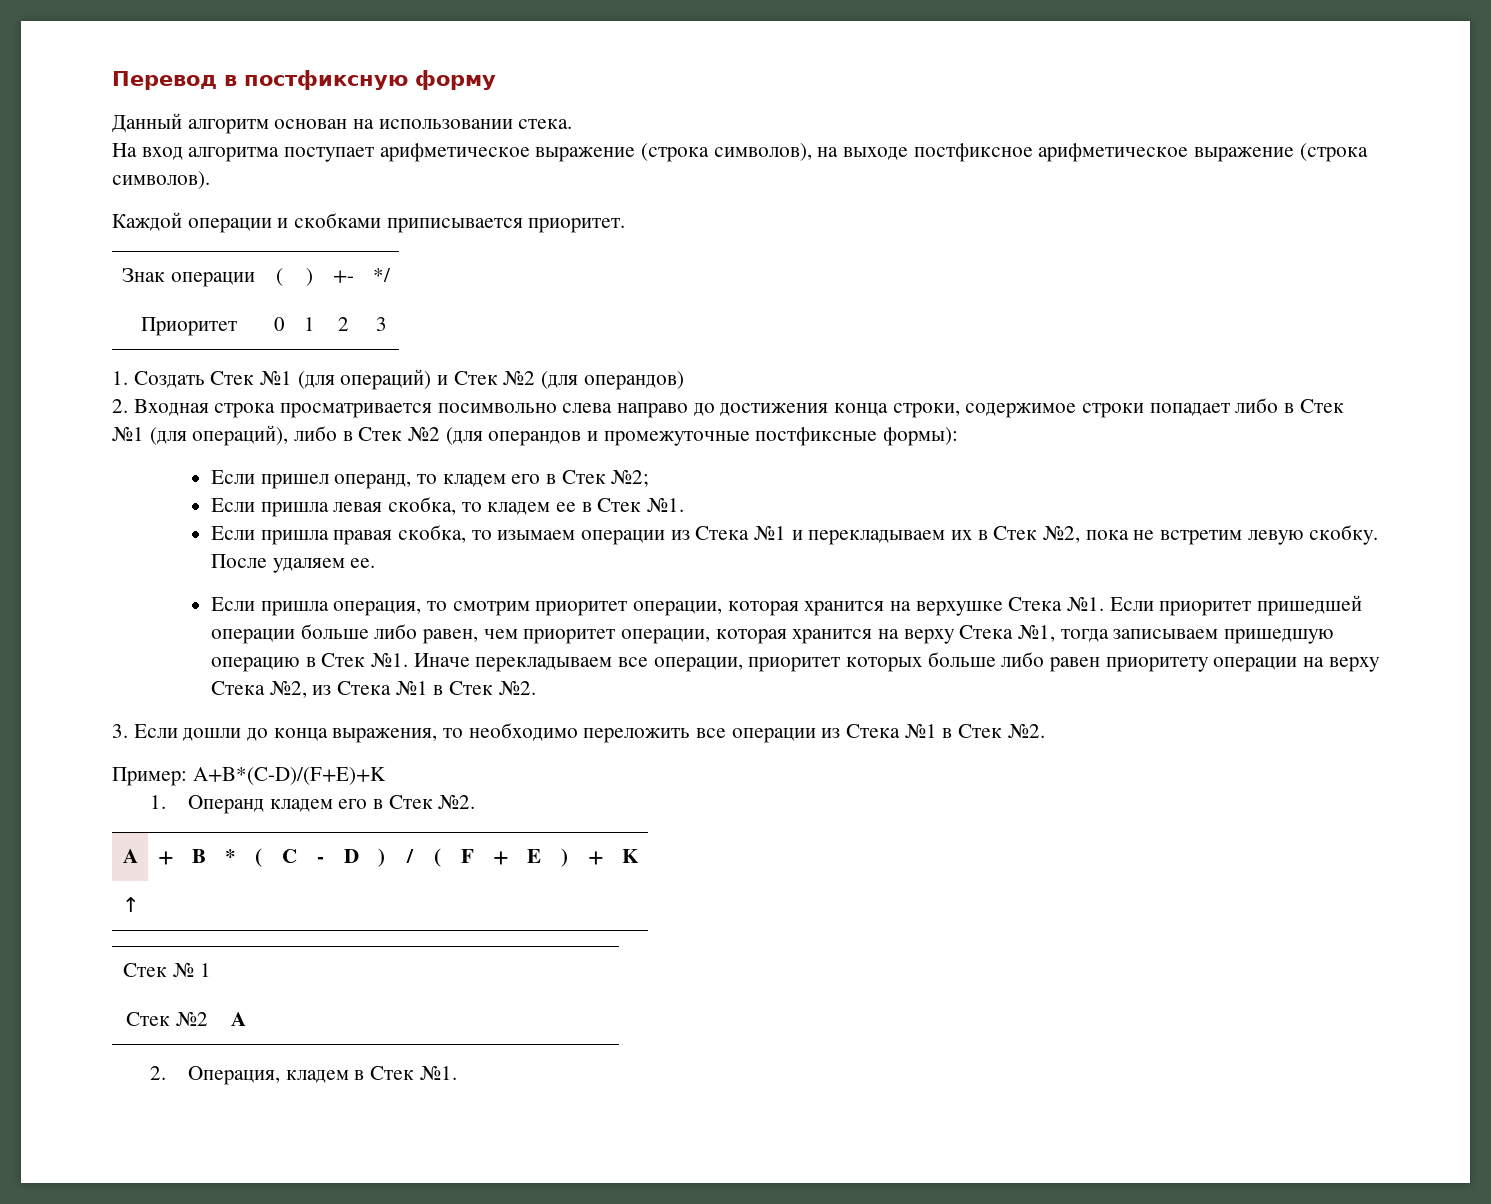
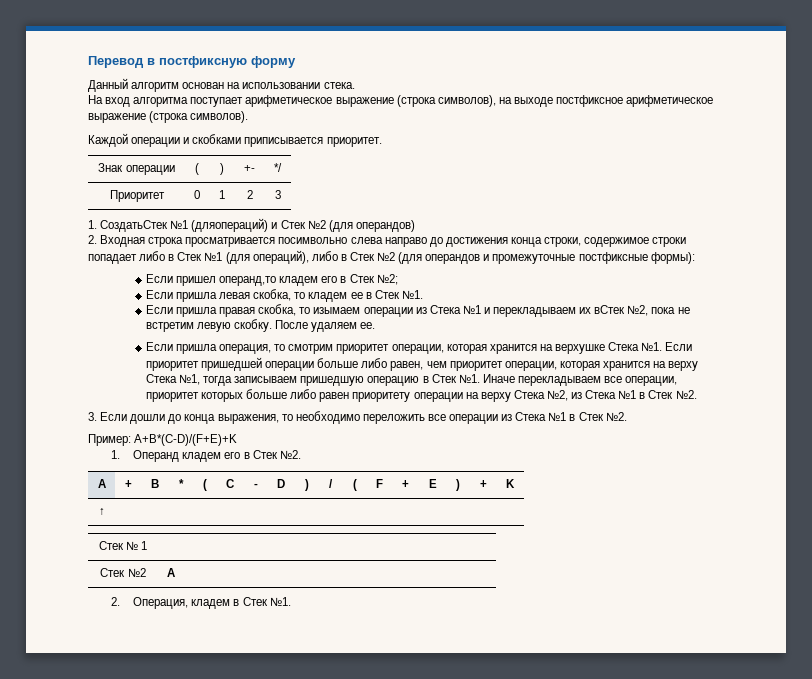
[133,369,432,390] Создать Стек №1 (для операций) -> [100,218,269,232] СоздатьСтек №1 (дляопераций)
[334,474,437,489] операнд, то -> [219,276,277,286] операнд,то
[977,526,1038,540] в Стек -> [594,305,626,314] вСтек

